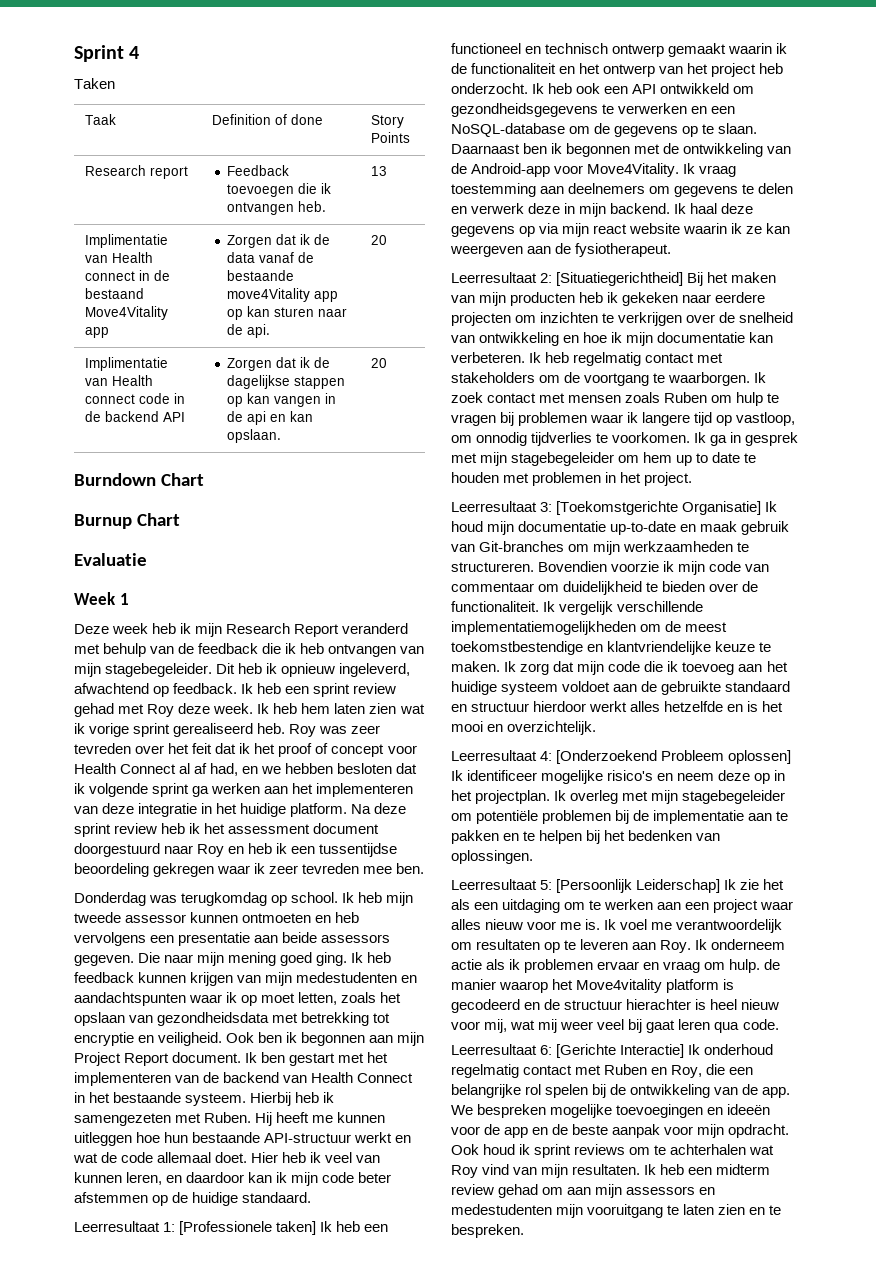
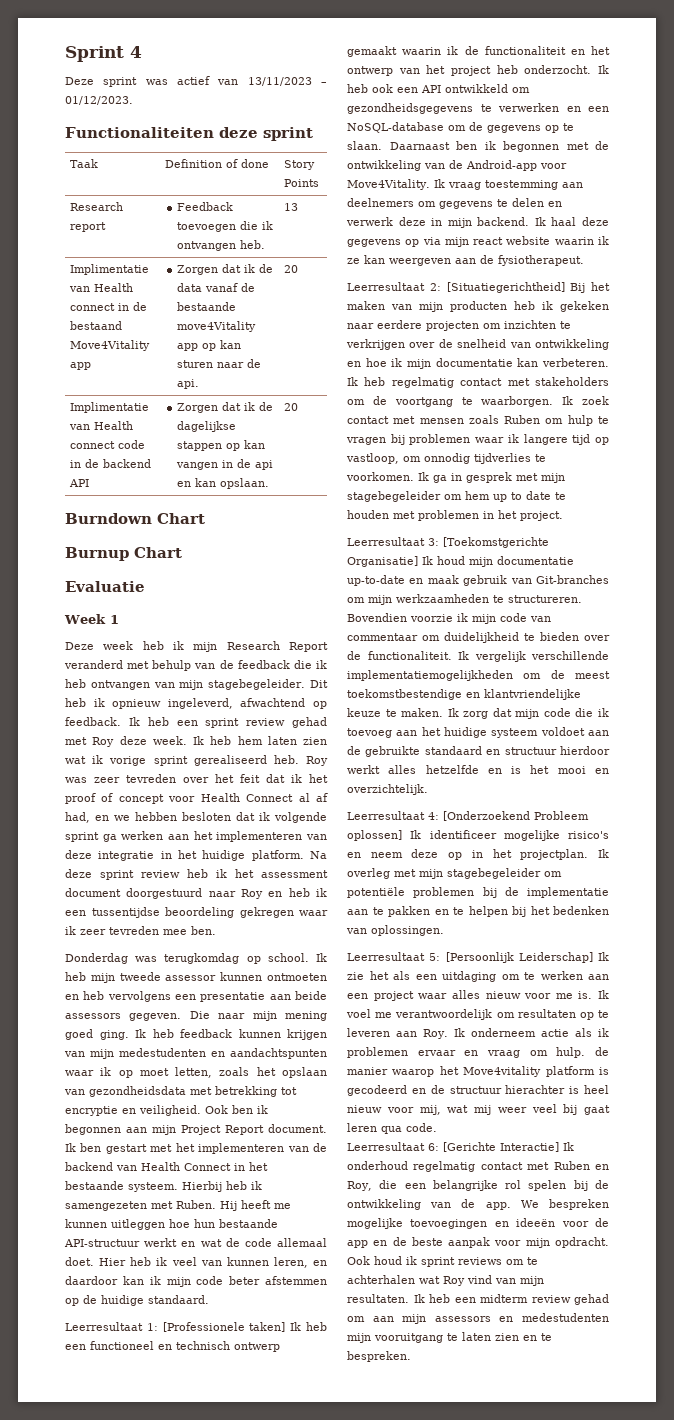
[74,78,115,89] Taken -> [65,76,327,87] [65,96,133,105] [65,127,313,141] Deze sprint was actief van 13/11/2023 – 01/12/2023. // Functionaliteiten deze sprint

